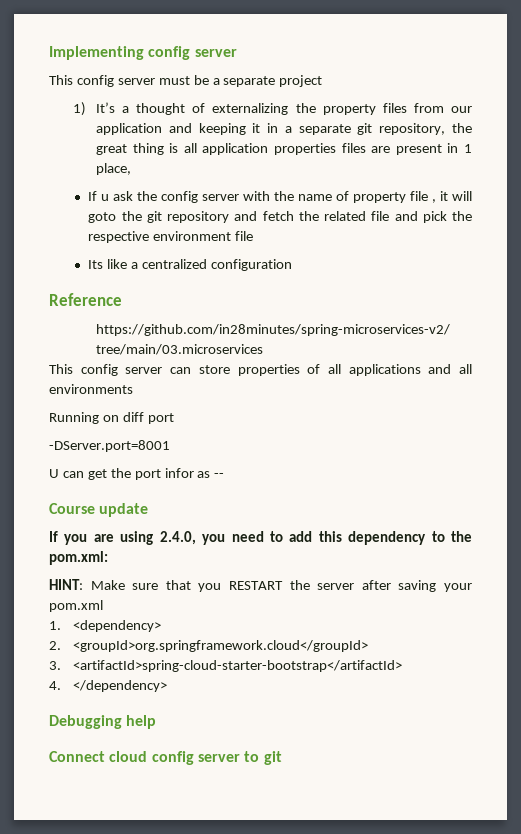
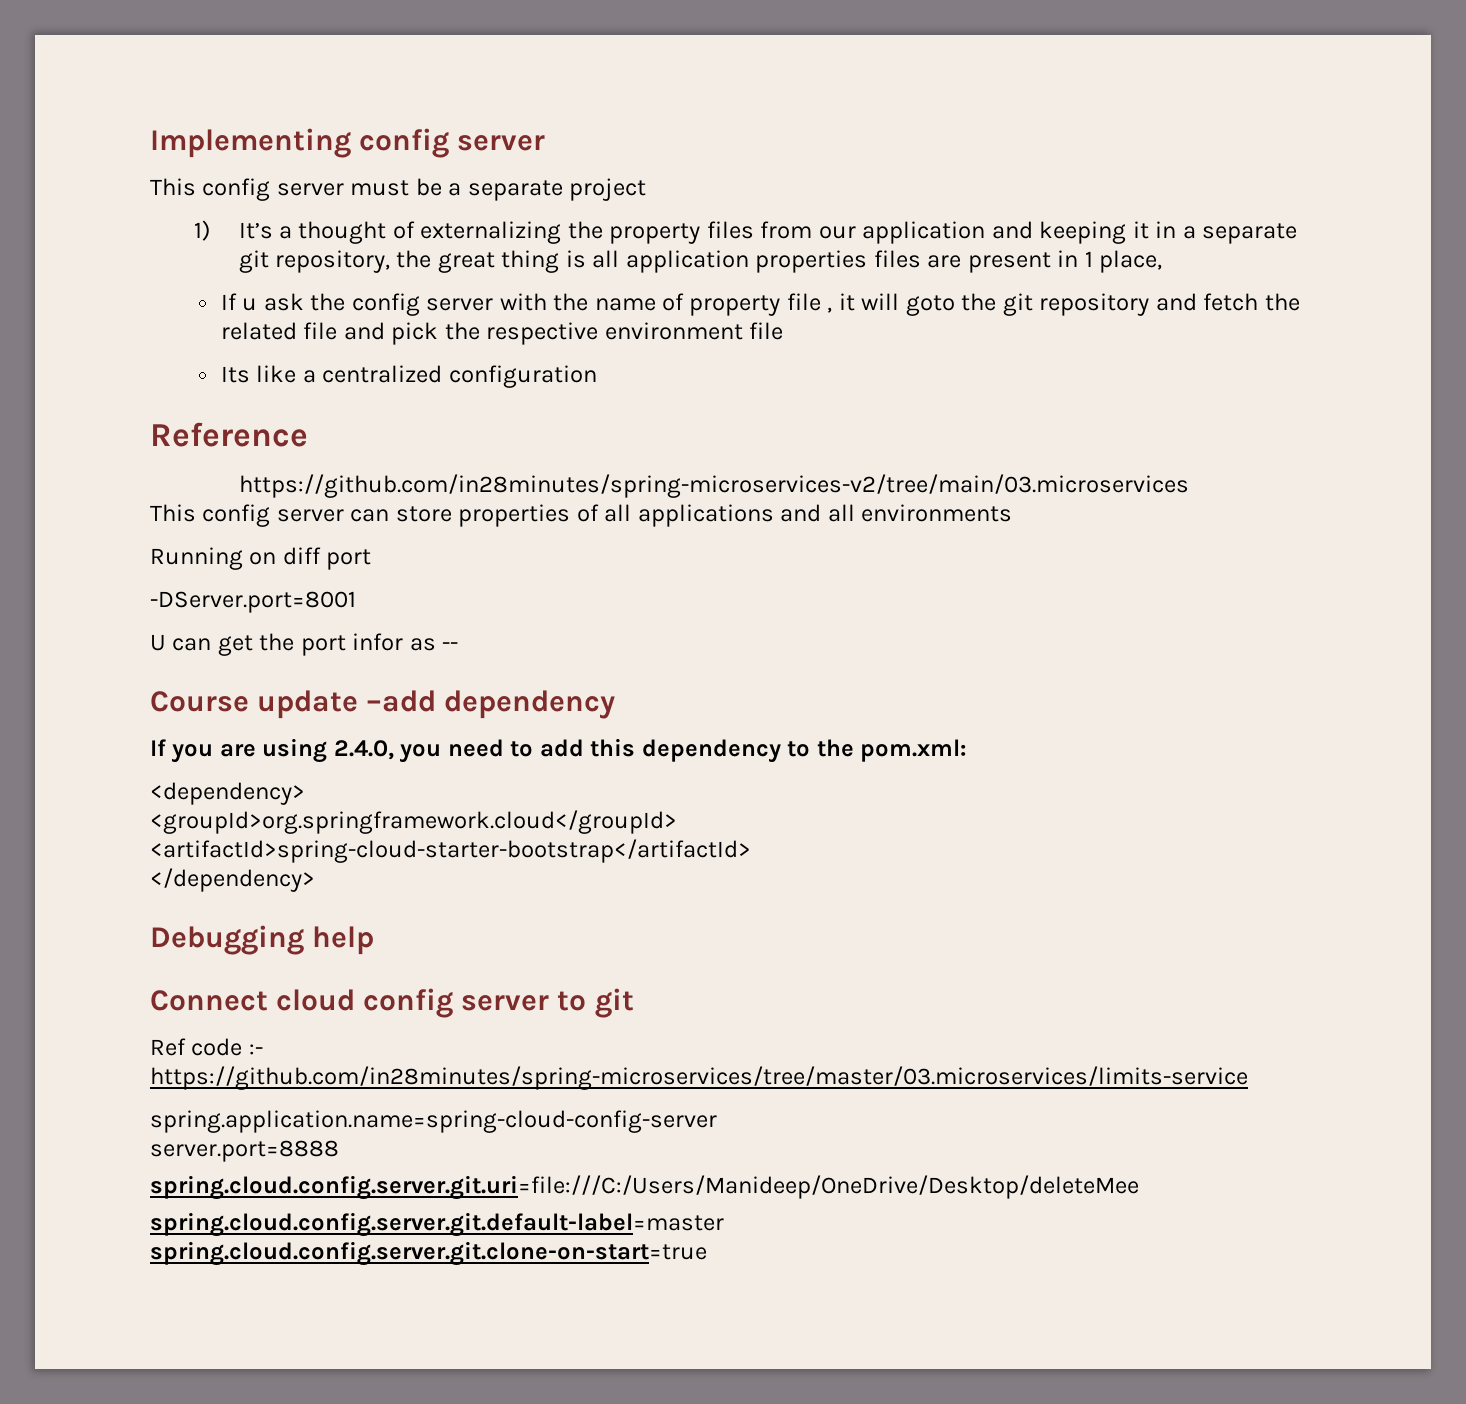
(149, 510) none -> [366,690,616,719] –add dependency
[49,579,473,592] [49,600,103,612] [49,621,61,630] HINT: Make sure that you RESTART the server after saving your pom.xml // 1. -> (967, 750) none
[49,641,61,650] 2. -> (305, 793) none
[49,661,61,670] 3. -> (677, 822) none
[49,681,61,690] 4. -> (751, 851) none
(282, 758) none -> [150,1038,263,1056] [150,1066,1248,1090] [150,1110,717,1133] [150,1140,339,1162] [150,1175,1139,1200] [150,1212,724,1237] [150,1241,707,1266] // Ref code :- https://github.com/in28minutes/spring-microservices/tree/master/03.microservices/limits-service // spring.application.name=spring-cloud-config-server // server.port=8888 // spring.cloud.config.server.git.uri=file:///C:/Users/Manideep/OneDrive/Desktop/deleteMee // spring.cloud.config.server.git.default-label=master // spring.cloud.config.server.git.clone-on-start=true

